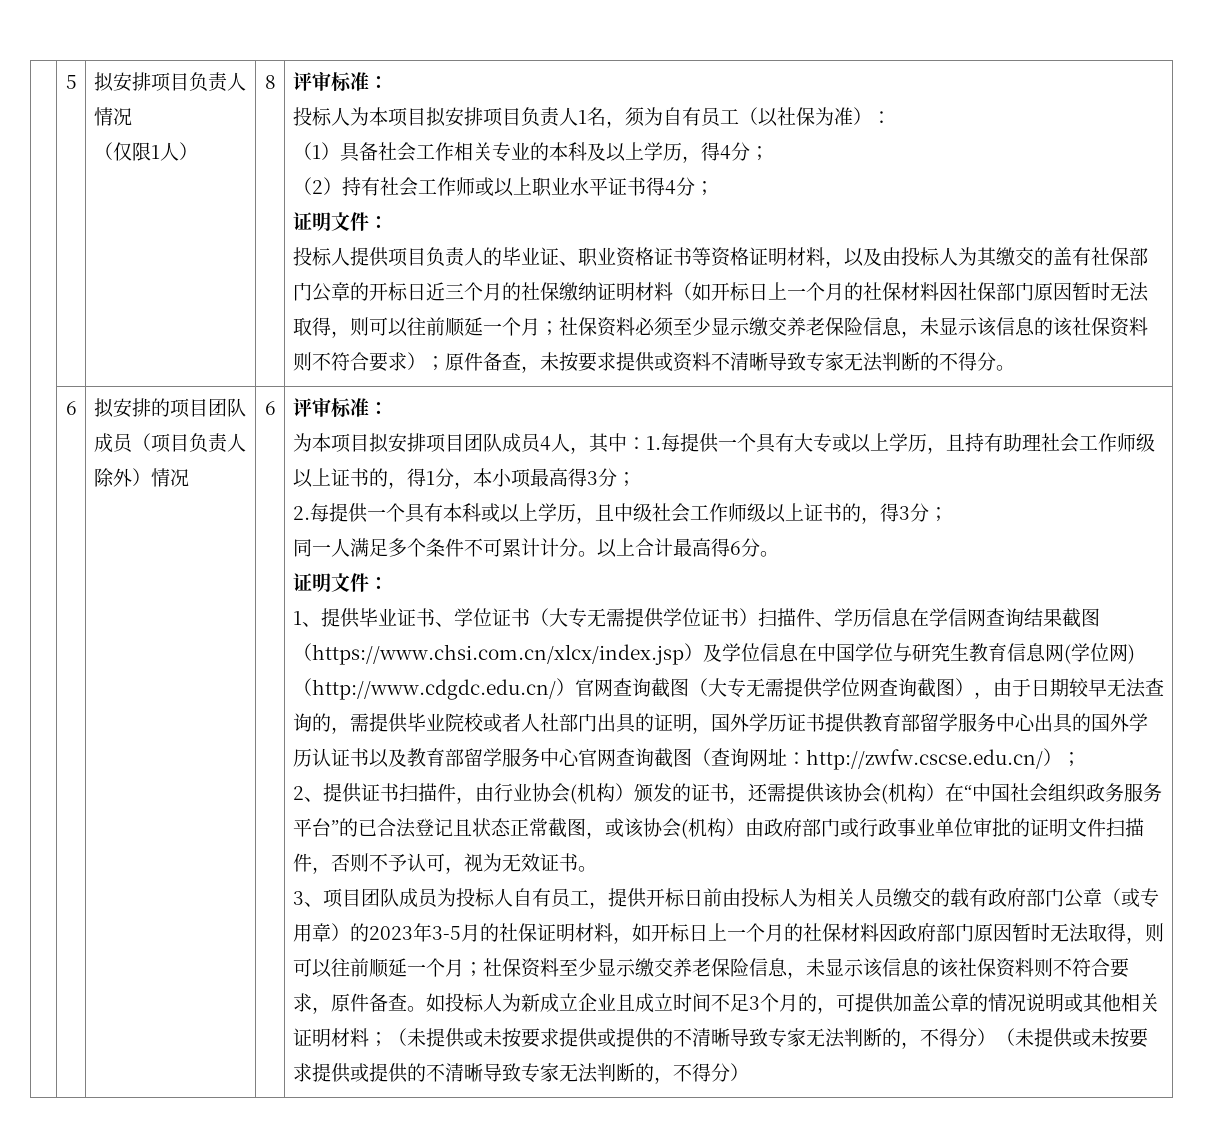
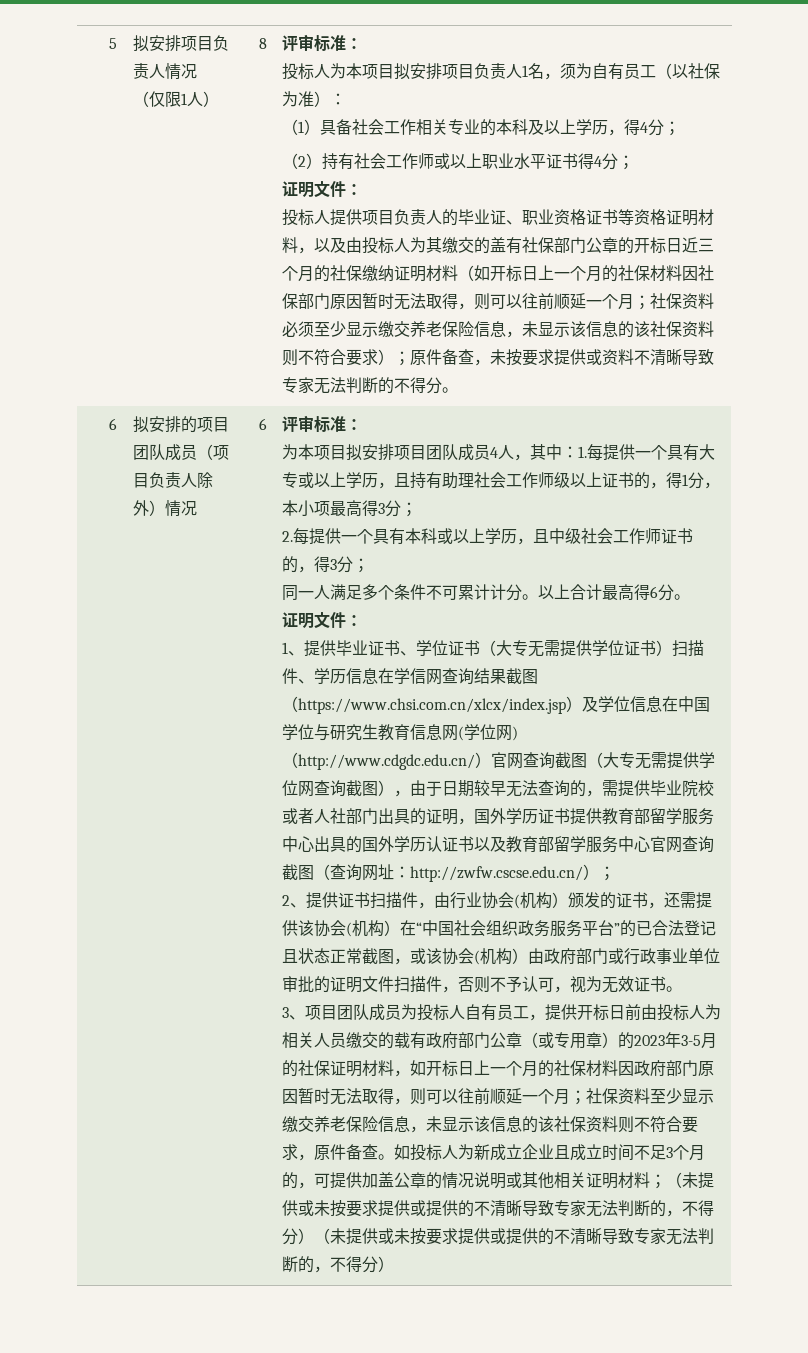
[746,503,804,523] 级以上 -> (661, 536) none

